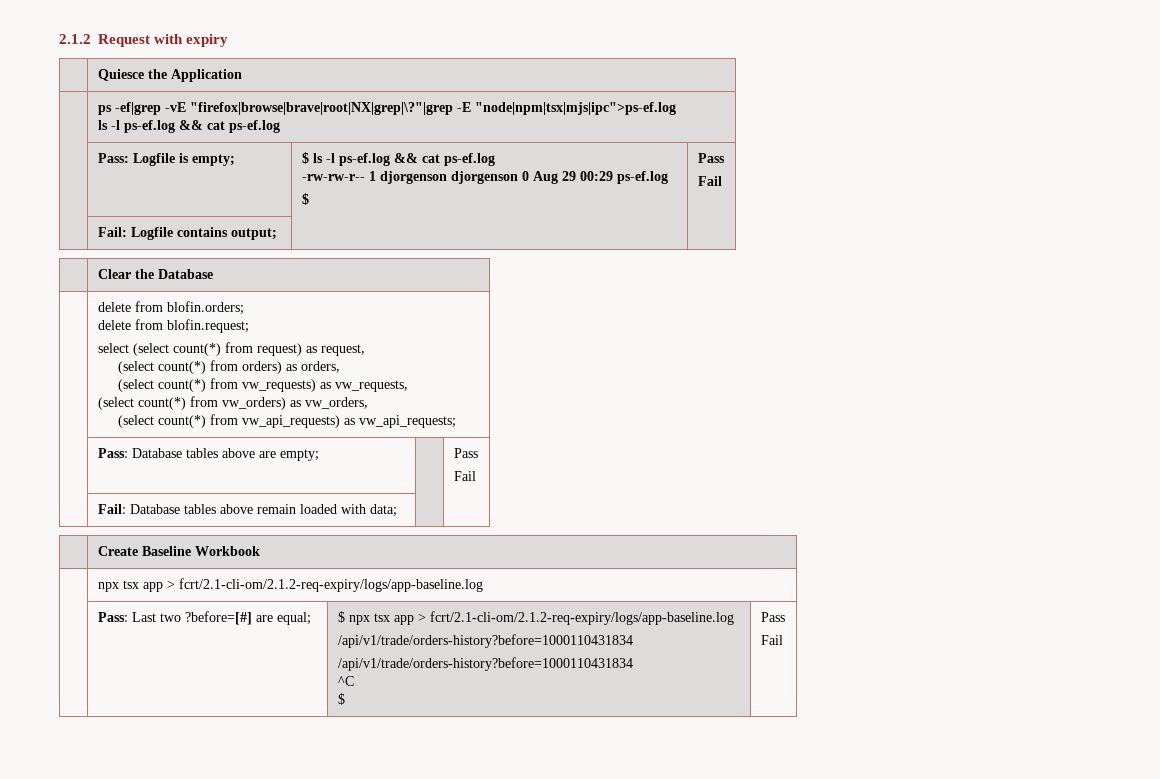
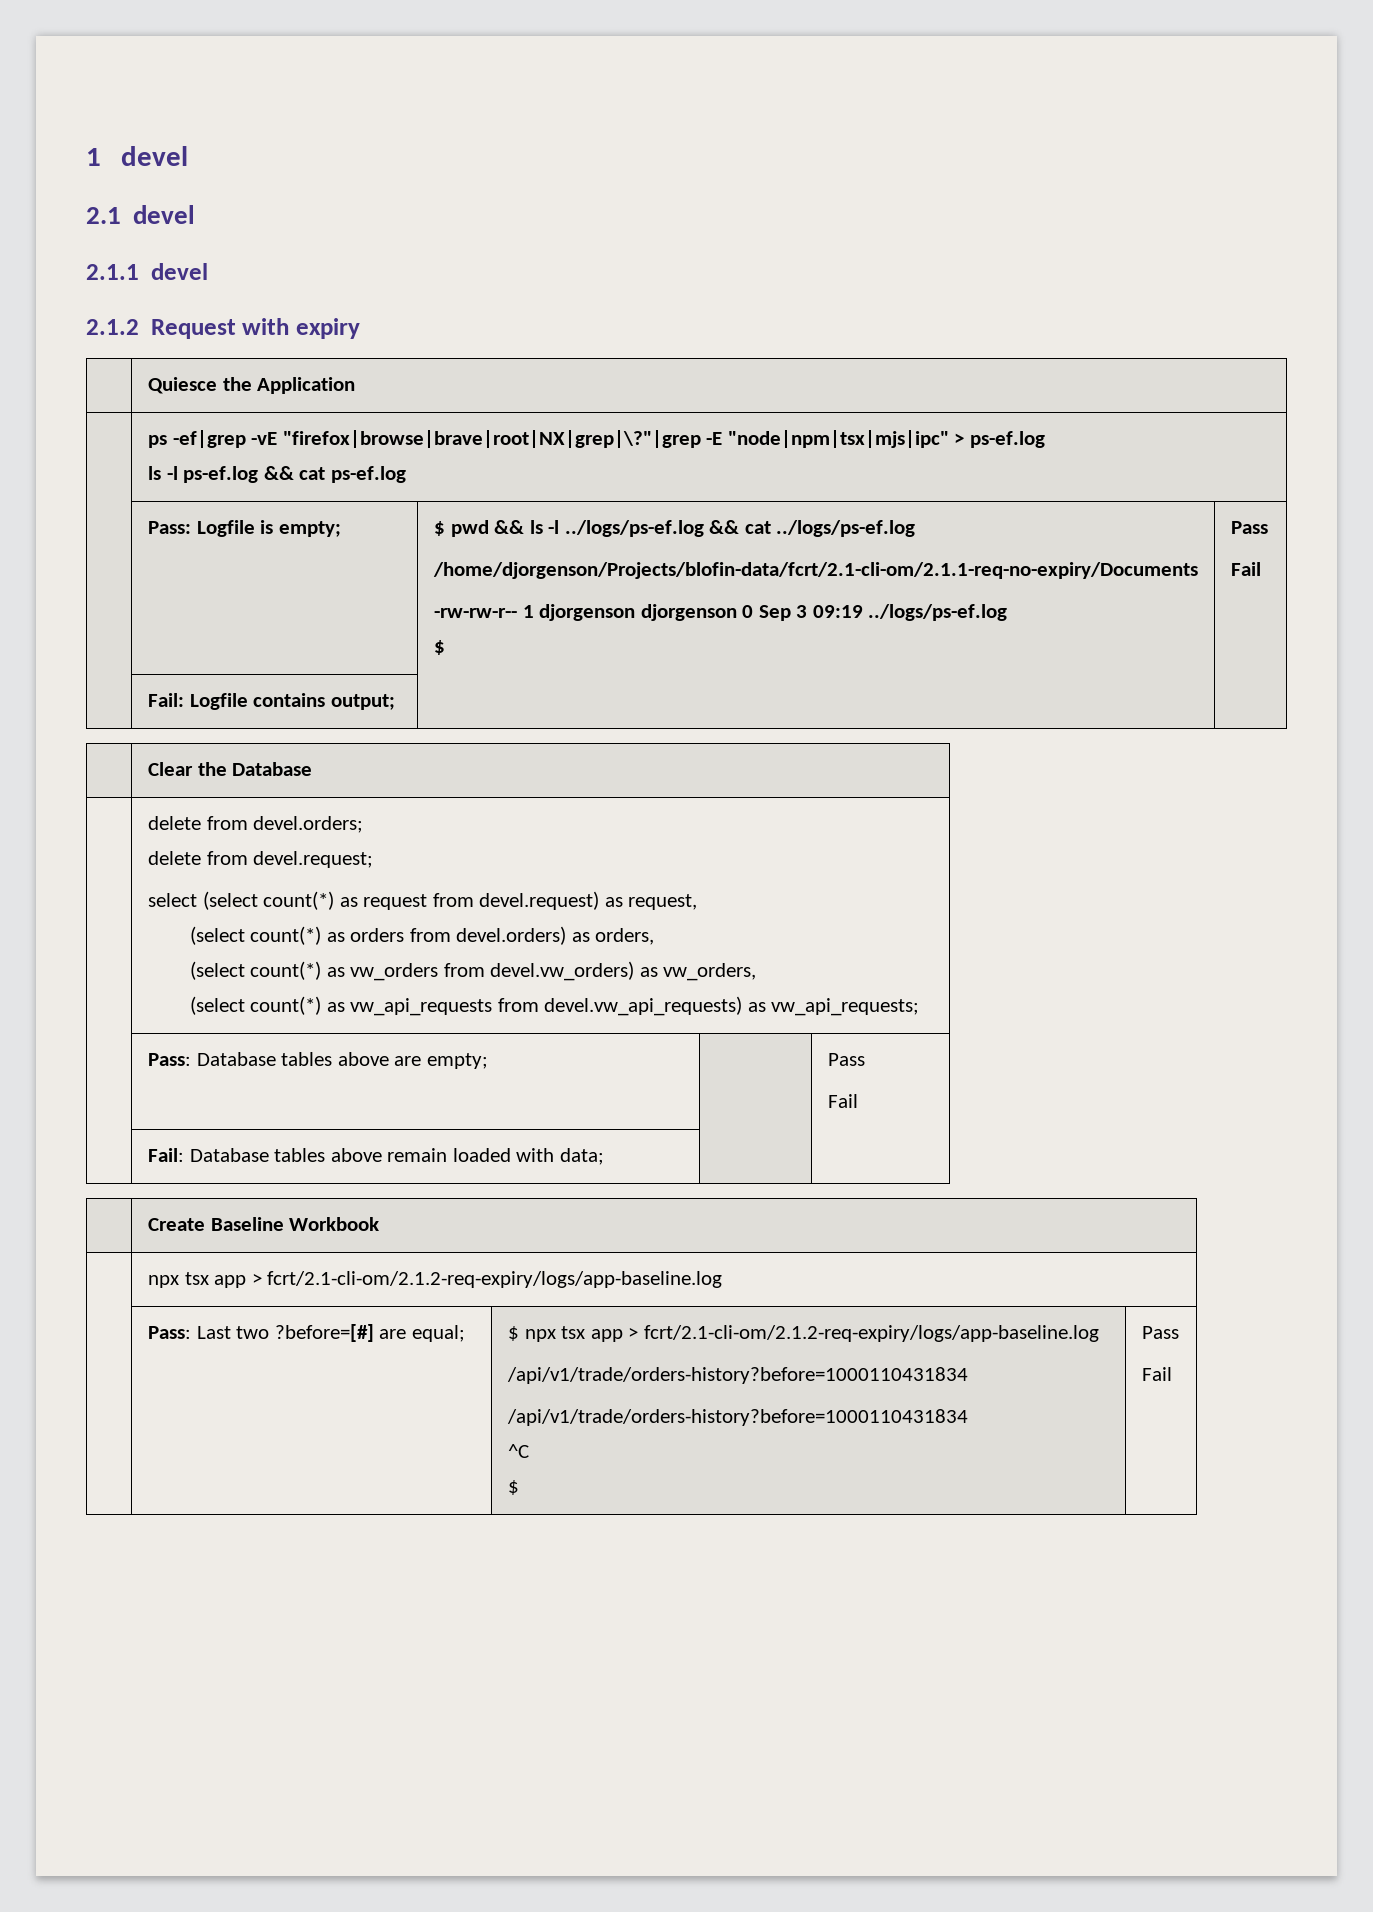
(59, 39) none -> [86,146,188,166] [86,205,195,224] [86,263,208,280] 1 devel // 2.1 devel // 2.1.1 devel //
[474,102,676,115] "node|npm|tsx|mjs|ipc">ps-ef.log -> [727,430,1045,448] "node|npm|tsx|mjs|ipc" > ps-ef.log
[312,153,495,166] ls -l ps-ef.log && cat ps-ef.log -> [450,520,916,537] [432,562,1198,579] pwd && ls -l ../logs/ps-ef.log && cat ../logs/ps-ef.log // /home/djorgenson/Projects/blofin-data/fcrt/2.1-cli-om/2.1.1-req-no-expiry/Documents
[532,171,668,184] Aug 29 00:29 ps-ef.log -> [758,604,1008,621] Sep 3 09:19 ../logs/ps-ef.log
[166,301,244,315] [97,319,249,333] blofin.orders; // delete from blofin.request; -> [253,816,364,833] [147,851,374,868] devel.orders; // delete from devel.request;
[224,342,302,356] from request) -> [339,891,600,910] as request from devel.request)
[209,360,282,374] from orders) -> [326,926,567,945] as orders from devel.orders)
[209,378,408,392] [97,396,286,410] from vw_requests) as vw_requests, // (select count(*) from vw_orders) -> [326,961,635,981] as vw_orders from devel.vw_orders)
[209,414,340,428] from vw_api_requests) -> [326,996,743,1016] as vw_api_requests from devel.vw_api_requests)

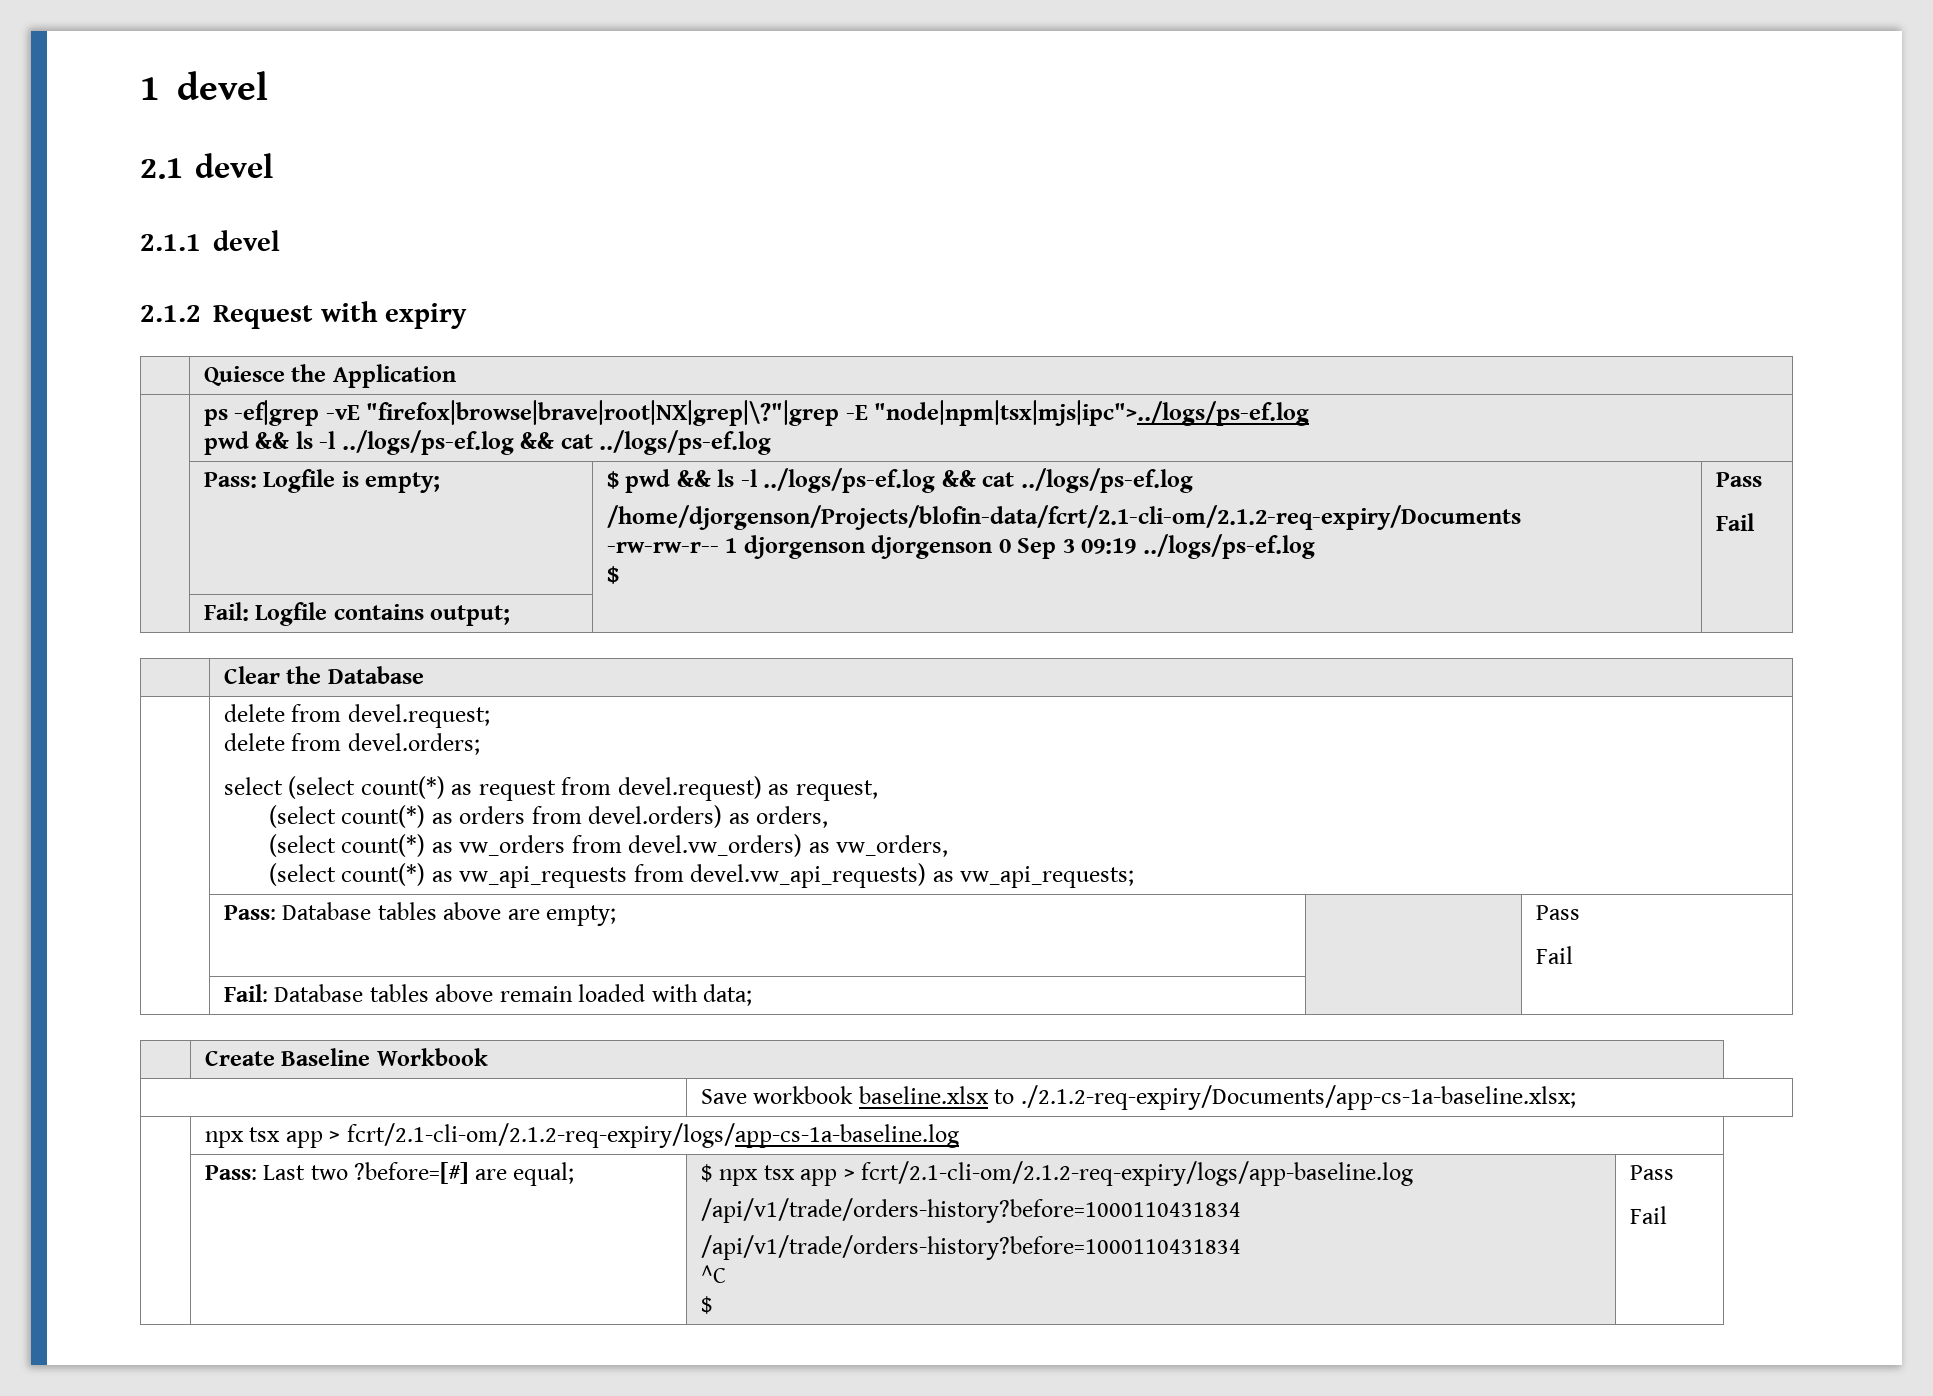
[727,430,1045,448] [147,466,406,483] "node|npm|tsx|mjs|ipc" > ps-ef.log // ls -l ps-ef.log && cat ps-ef.log -> [874,400,1310,426] [203,430,772,455] "node|npm|tsx|mjs|ipc">../logs/ps-ef.log // pwd && ls -l ../logs/ps-ef.log && cat ../logs/ps-ef.log
[432,562,1198,579] /home/djorgenson/Projects/blofin-data/fcrt/2.1-cli-om/2.1.1-req-no-expiry/Documents -> [606,505,1521,530] /home/djorgenson/Projects/blofin-data/fcrt/2.1-cli-om/2.1.2-req-expiry/Documents
[253,816,364,833] [147,851,374,868] devel.orders; // delete from devel.request; -> [347,704,490,728] [223,733,480,755] devel.request; // delete from devel.orders;
[147,1271,723,1288] // | npx tsx app > fcrt/2.1-cli-om/2.1.2-req-expiry/logs/app-baseline.log -> [700,1085,1576,1110] [204,1123,959,1148] // | Save workbook baseline.xlsx to ./2.1.2-req-expiry/Documents/app-cs-1a-baseline.xlsx; // | npx tsx app > fcrt/2.1-cli-om/2.1.2-req-expiry/logs/app-cs-1a-baseline.log

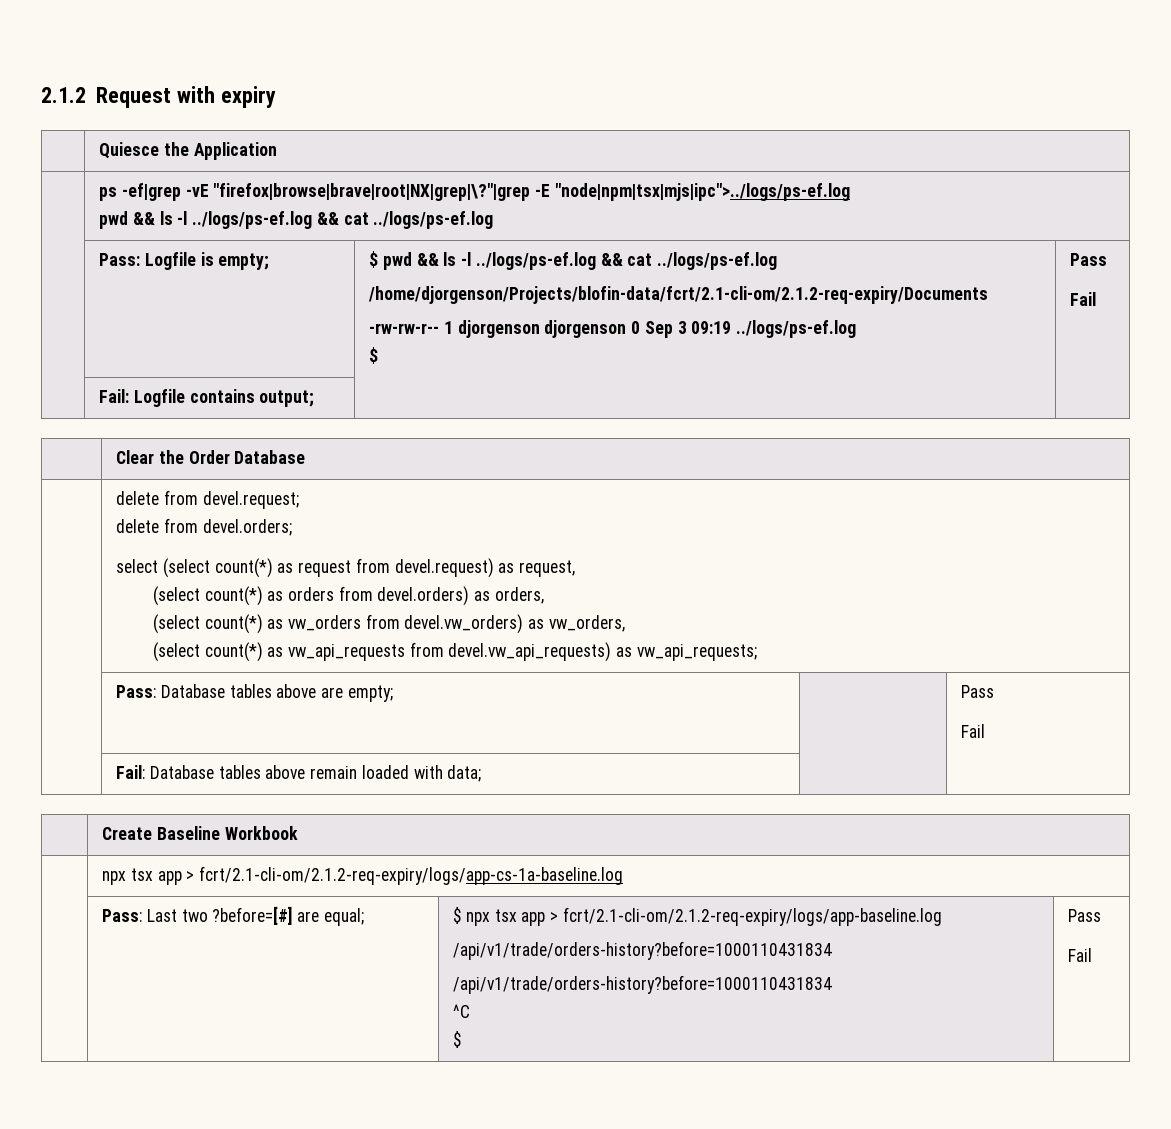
[140,71,269,100] [140,153,273,179] [140,230,280,251] 1 devel // 2.1 devel // 2.1.1 devel // -> (41, 95) none
(322, 675) none -> [188,450,230,464] Order
[700,1085,1576,1110] // | Save workbook baseline.xlsx to ./2.1.2-req-expiry/Documents/app-cs-1a-baseline.xlsx; -> (298, 833) none

